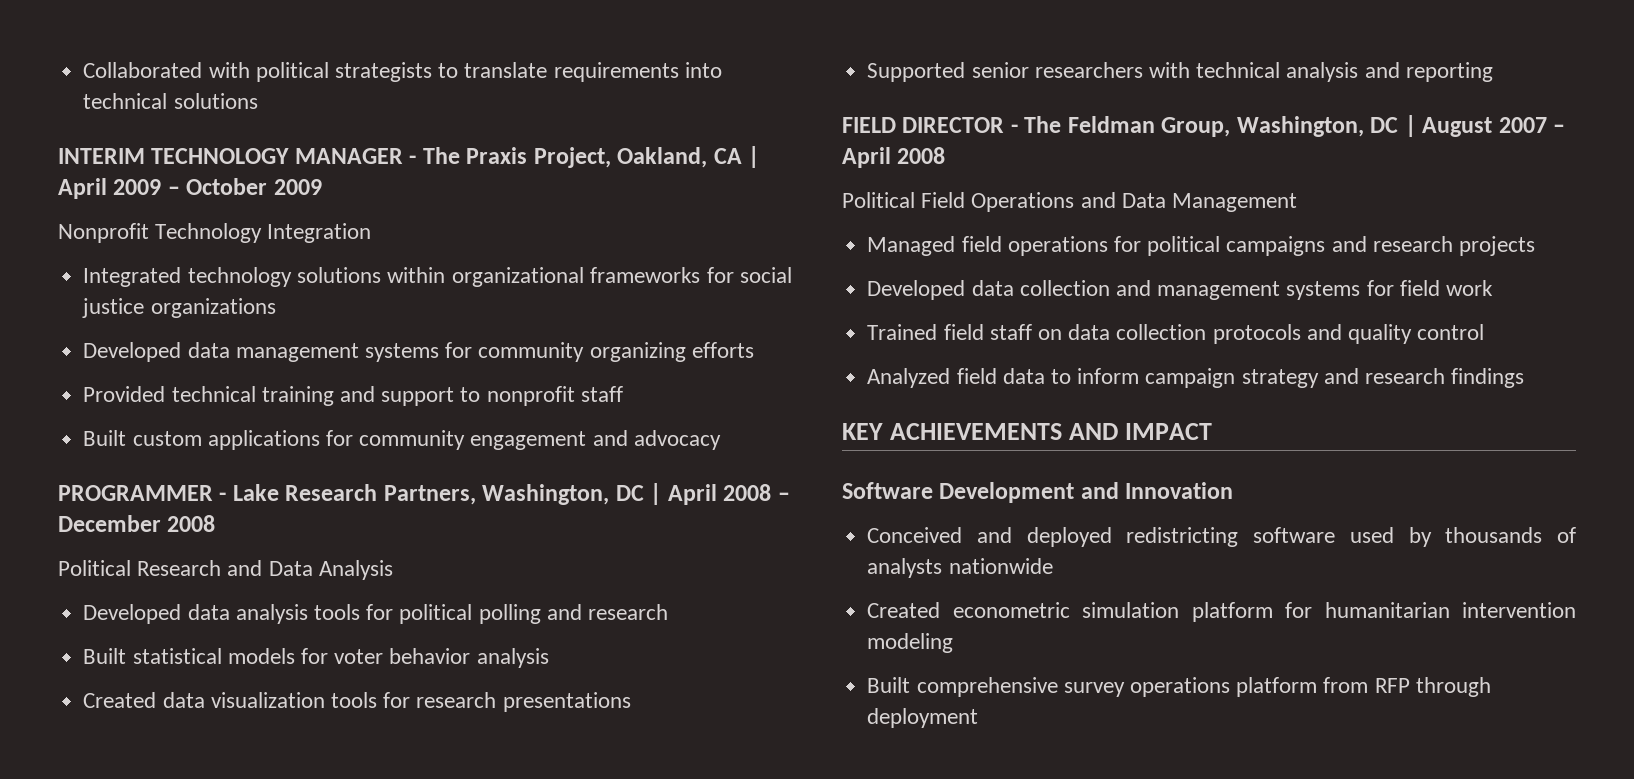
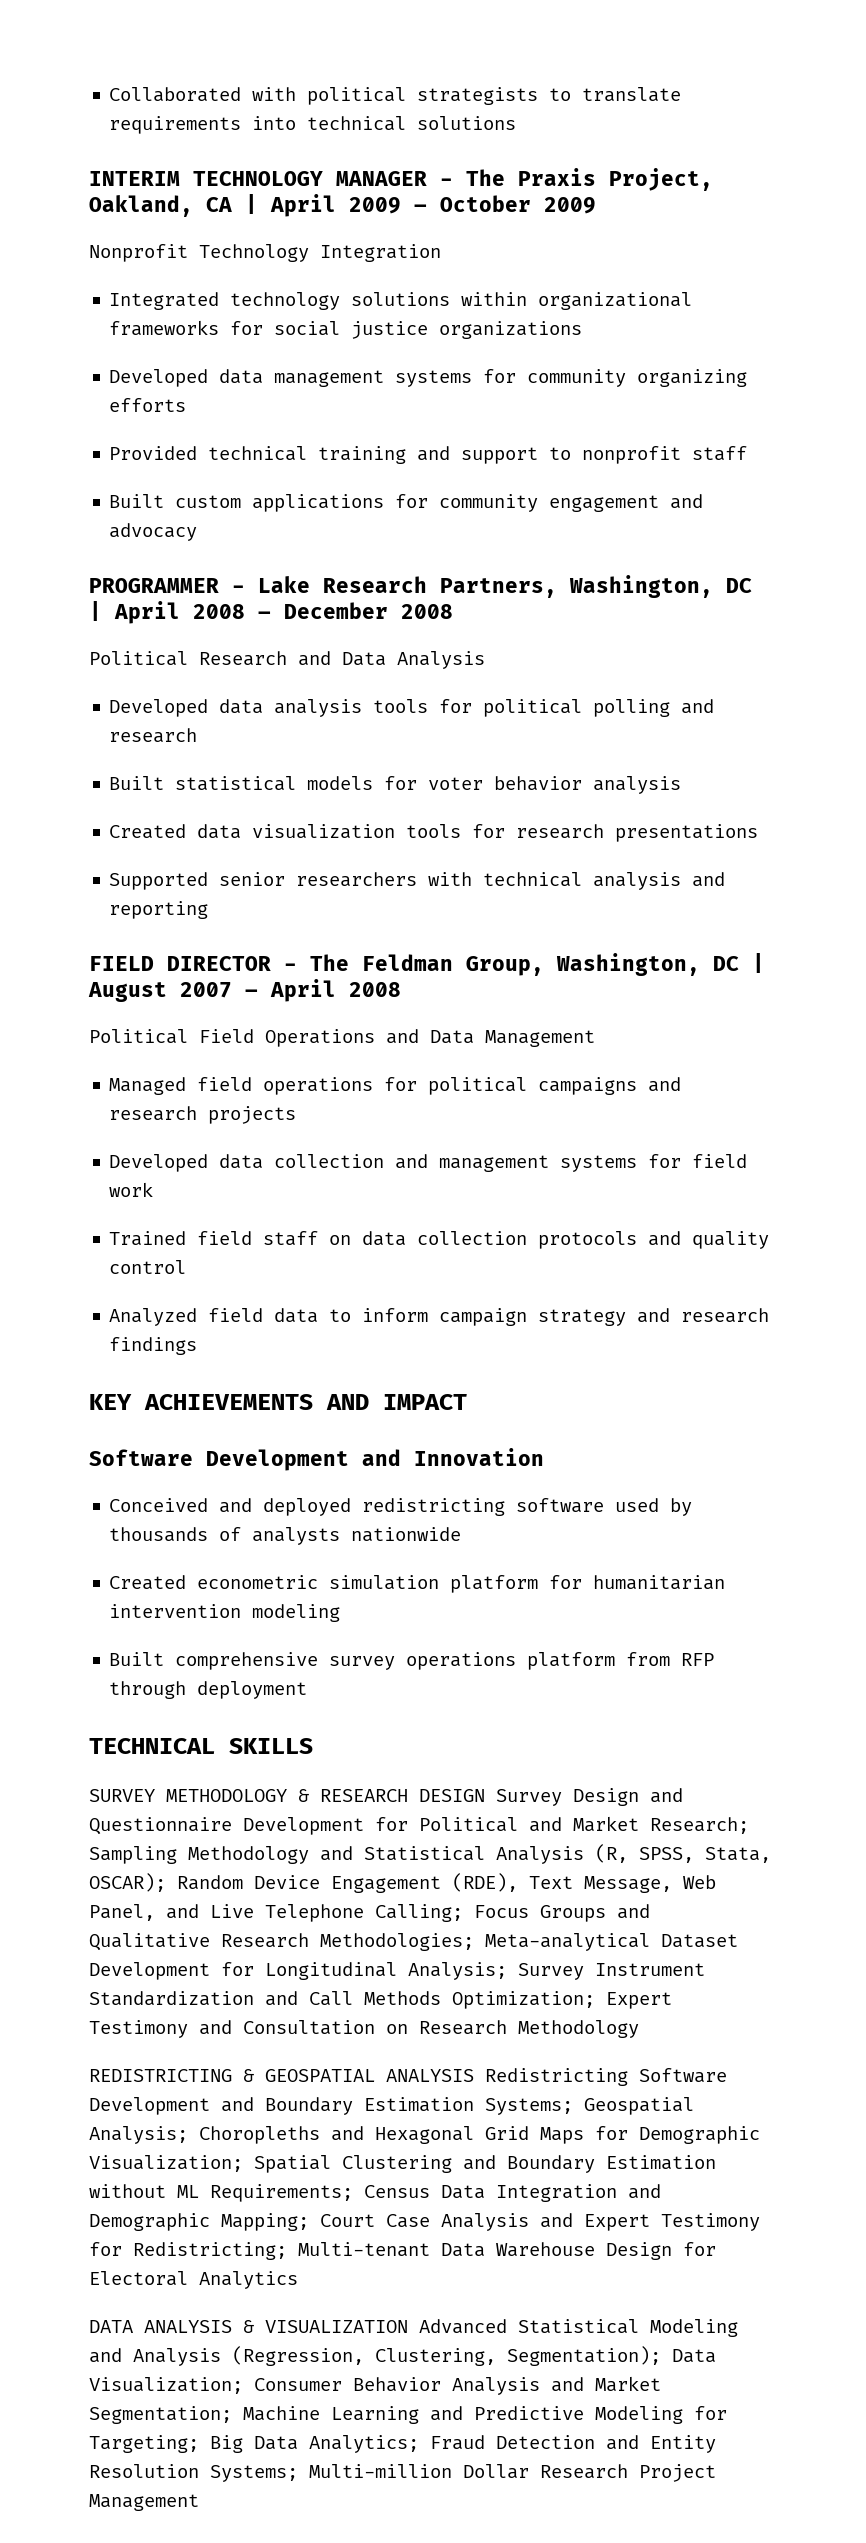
(979, 718) none -> [89,1738,313,1754] [89,1788,683,1806] [89,1816,749,1835] [89,1844,771,1864] [89,1873,716,1893] [89,1904,650,1922] [89,1933,738,1951] [89,1962,705,1980] [89,1991,672,2009] [89,2020,639,2038] [89,2068,727,2086] [89,2097,694,2115] [89,2126,760,2144] [89,2155,716,2173] [89,2184,661,2202] [89,2213,760,2231] [89,2242,716,2260] [89,2271,298,2289] [89,2319,738,2337] [89,2346,716,2366] [89,2376,661,2395] [89,2406,727,2424] [89,2435,716,2453] [89,2464,716,2482] [89,2494,199,2511] // TECHNICAL SKILLS // SURVEY METHODOLOGY & RESEARCH DESIGN Survey Design and Questionnaire Development for Political and Market Research; Sampling Methodology and Statistical Analysis (R, SPSS, Stata, OSCAR); Random Device Engagement (RDE), Text Message, Web Panel, and Live Telephone Calling; Focus Groups and Qualitative Research Methodologies; Meta-analytical Dataset Development for Longitudinal Analysis; Survey Instrument Standardization and Call Methods Optimization; Expert Testimony and Consultation on Research Methodology // REDISTRICTING & GEOSPATIAL ANALYSIS Redistricting Software Development and Boundary Estimation Systems; Geospatial Analysis; Choropleths and Hexagonal Grid Maps for Demographic Visualization; Spatial Clustering and Boundary Estimation without ML Requirements; Census Data Integration and Demographic Mapping; Court Case Analysis and Expert Testimony for Redistricting; Multi-tenant Data Warehouse Design for Electoral Analytics // DATA ANALYSIS & VISUALIZATION Advanced Statistical Modeling and Analysis (Regression, Clustering, Segmentation); Data Visualization; Consumer Behavior Analysis and Market Segmentation; Machine Learning and Predictive Modeling for Targeting; Big Data Analytics; Fraud Detection and Entity Resolution Systems; Multi-million Dollar Research Project Management

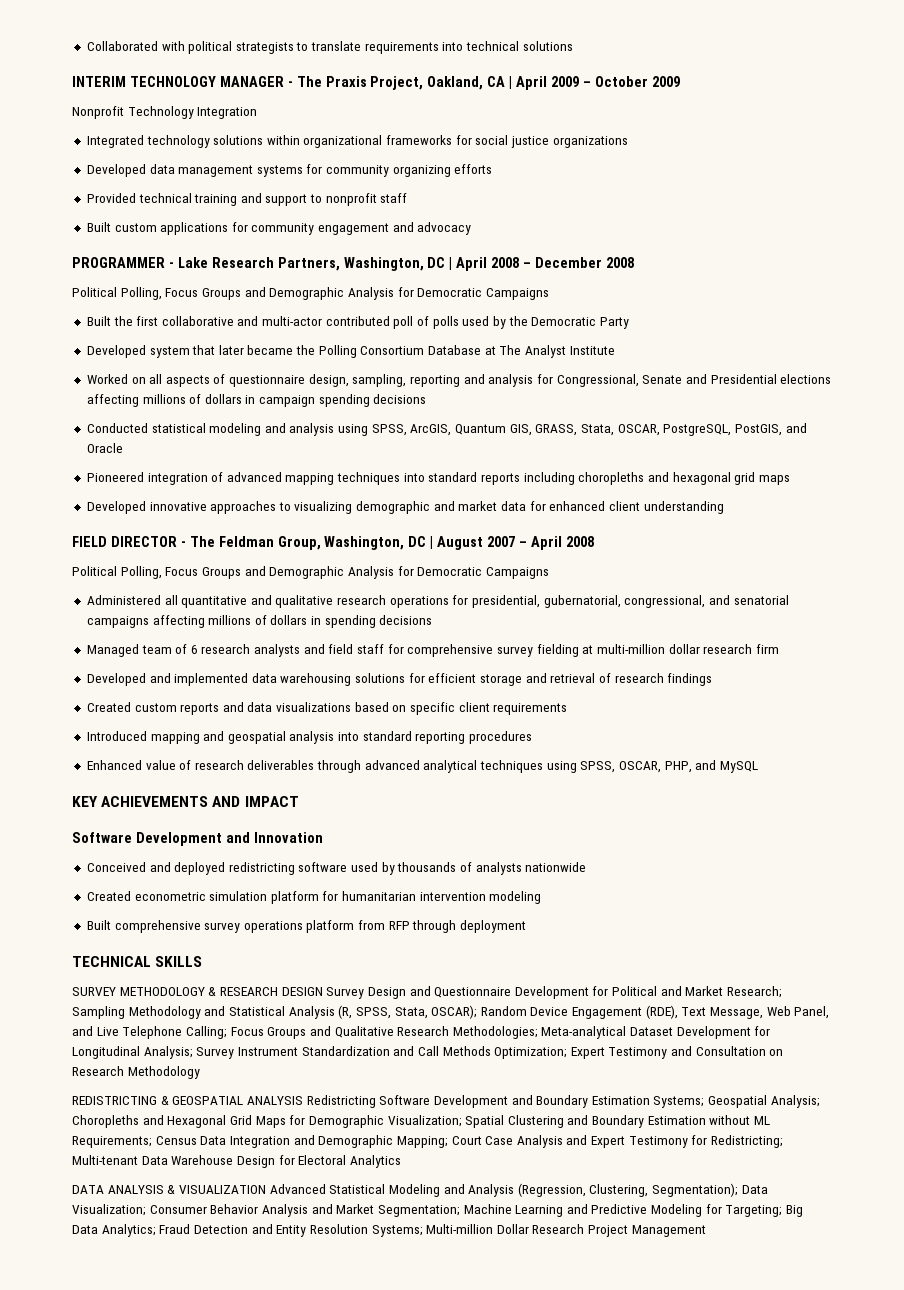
[199,651,485,669] [109,699,715,717] [109,728,198,743] [109,776,682,794] [109,824,759,842] [109,872,726,890] [109,901,209,919] Research and Data Analysis // Developed data analysis tools for political polling and research // Built statistical models for voter behavior analysis // Created data visualization tools for research presentations // Supported senior researchers with technical analysis and reporting -> [120,287,549,300] [86,316,629,329] [86,345,615,358] [86,374,832,387] [86,394,427,407] [86,423,807,436] [86,443,123,453] [86,472,790,485] [86,501,724,514] Polling, Focus Groups and Demographic Analysis for Democratic Campaigns // Built the first collaborative and multi-actor contributed poll of polls used by the Democratic Party // Developed system that later became the Polling Consortium Database at The Analyst Institute // Worked on all aspects of questionnaire design, sampling, reporting and analysis for Congressional, Senate and Presidential elections affecting millions of dollars in campaign spending decisions // Conducted statistical modeling and analysis using SPSS, ArcGIS, Quantum GIS, GRASS, Stata, OSCAR, PostgreSQL, PostGIS, and Oracle // Pioneered integration of advanced mapping techniques into standard reports including choropleths and hexagonal grid maps // Developed innovative approaches to visualizing demographic and market data for enhanced client understanding
[199,1029,595,1047] [109,1077,682,1095] [109,1106,297,1124] [109,1154,748,1172] [109,1182,154,1197] [109,1231,770,1249] [109,1260,187,1274] [109,1308,770,1326] [109,1337,198,1355] Field Operations and Data Management // Managed field operations for political campaigns and research projects // Developed data collection and management systems for field work // Trained field staff on data collection protocols and quality control // Analyzed field data to inform campaign strategy and research findings -> [120,566,549,579] [86,595,789,608] [86,615,433,628] [86,644,779,657] [86,673,713,686] [86,702,568,715] [86,731,533,744] [86,760,758,773] Polling, Focus Groups and Demographic Analysis for Democratic Campaigns // Administered all quantitative and qualitative research operations for presidential, gubernatorial, congressional, and senatorial campaigns affecting millions of dollars in spending decisions // Managed team of 6 research analysts and field staff for comprehensive survey fielding at multi-million dollar research firm // Developed and implemented data warehousing solutions for efficient storage and retrieval of research findings // Created custom reports and data visualizations based on specific client requirements // Introduced mapping and geospatial analysis into standard reporting procedures // Enhanced value of research deliverables through advanced analytical techniques using SPSS, OSCAR, PHP, and MySQL

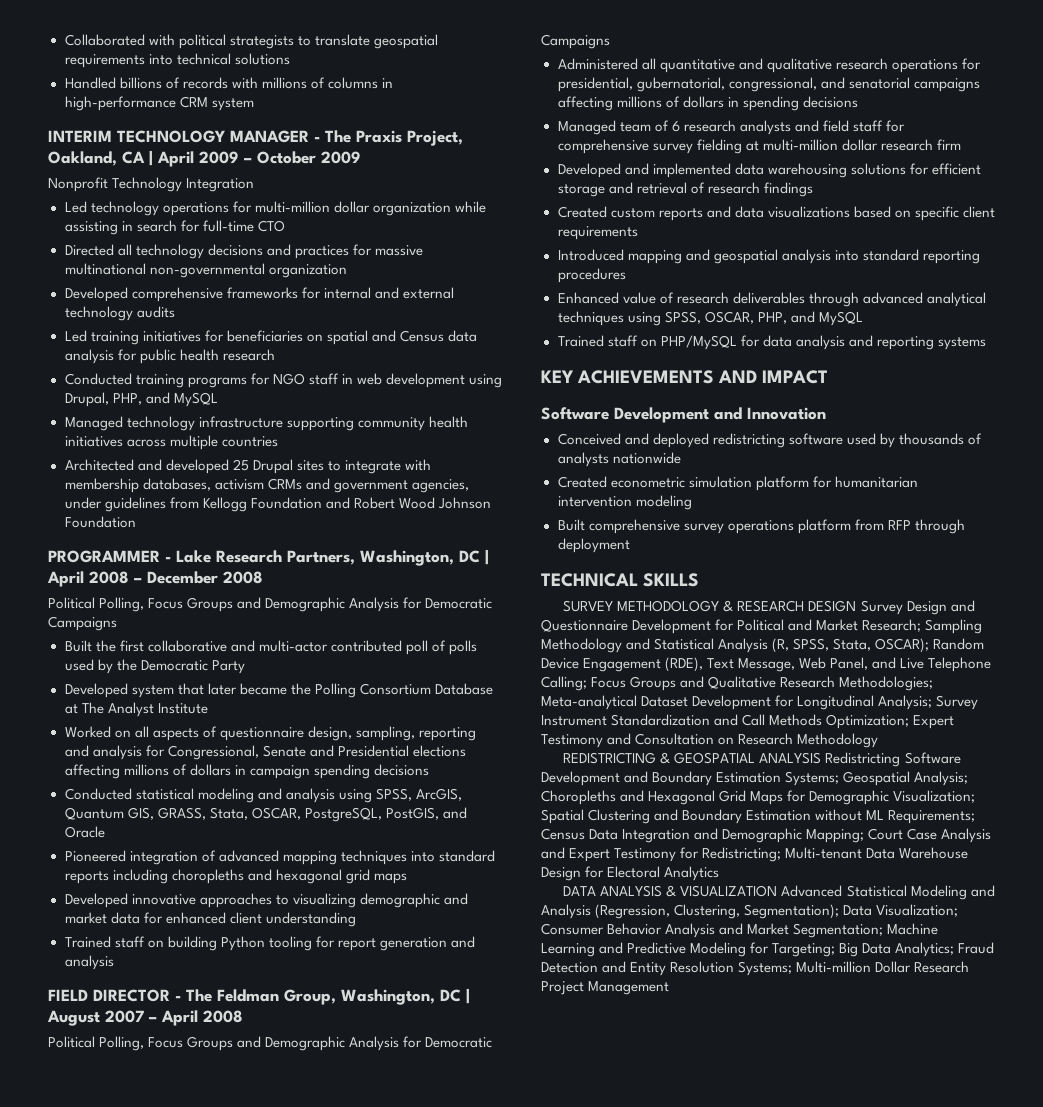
(362, 46) none -> [373,34,438,49] geospatial
(573, 46) none -> [64,77,393,89] [64,96,254,111] // Handled billions of records with millions of columns in high-performance CRM system
[86,135,628,148] [86,164,493,177] [86,193,408,206] [86,222,472,235] Integrated technology solutions within organizational frameworks for social justice organizations // Developed data management systems for community organizing efforts // Provided technical training and support to nonprofit staff // Built custom applications for community engagement and advocacy -> [64,201,486,216] [64,220,285,235] [64,244,423,259] [64,263,347,278] [64,287,454,302] [64,306,175,321] [64,330,477,345] [64,349,275,364] [64,373,502,388] [64,392,218,407] [64,416,468,431] [64,435,278,450] [64,459,431,474] [64,478,469,493] [64,497,491,512] [64,516,136,528] Led technology operations for multi-million dollar organization while assisting in search for full-time CTO // Directed all technology decisions and practices for massive multinational non-governmental organization // Developed comprehensive frameworks for internal and external technology audits // Led training initiatives for beneficiaries on spatial and Census data analysis for public health research // Conducted training programs for NGO staff in web development using Drupal, PHP, and MySQL // Managed technology infrastructure supporting community health initiatives across multiple countries // Architected and developed 25 Drupal sites to integrate with membership databases, activism CRMs and government agencies, under guidelines from Kellogg Foundation and Robert Wood Johnson Foundation
(724, 507) none -> [64,936,475,951] [64,955,114,970] // Trained staff on building Python tooling for report generation and analysis
(758, 767) none -> [557,335,986,350] // Trained staff on PHP/MySQL for data analysis and reporting systems

